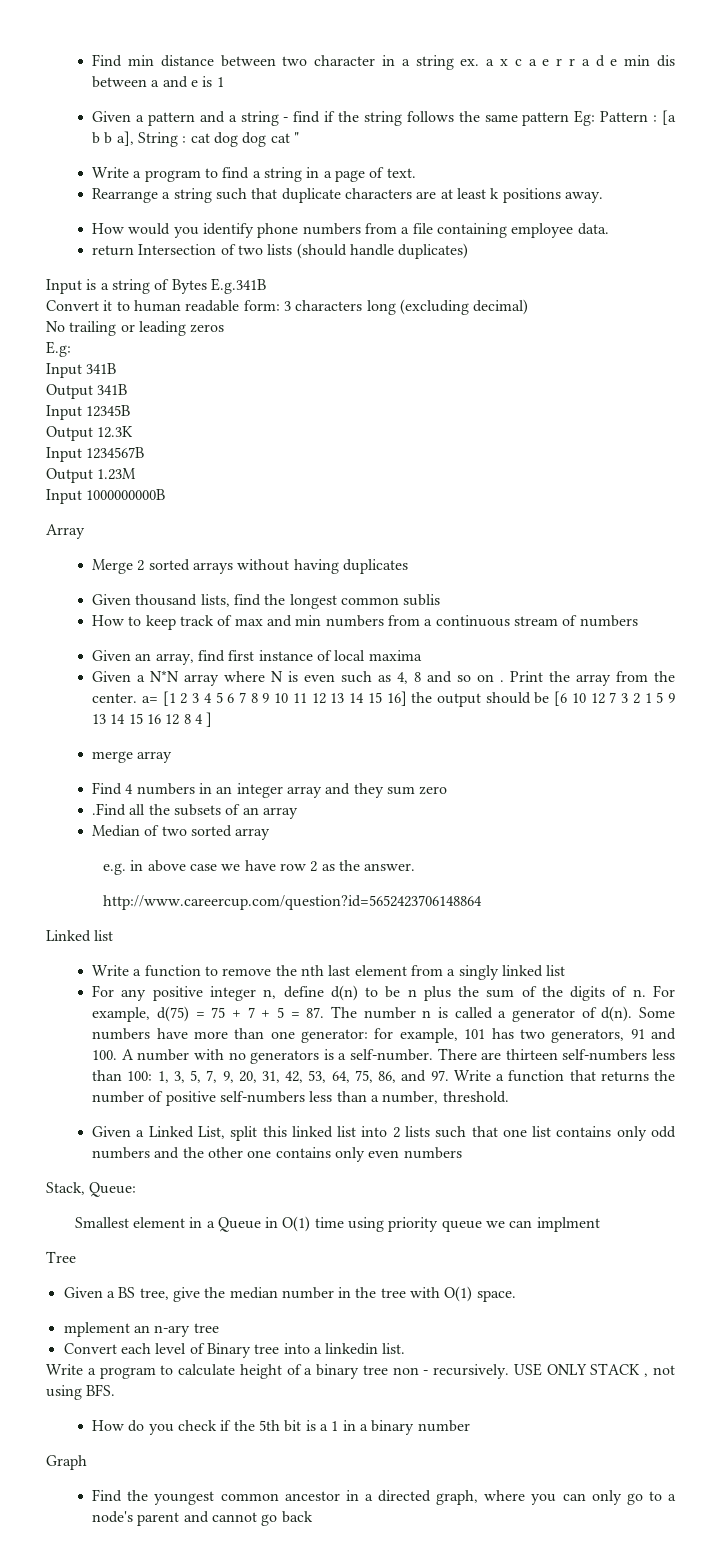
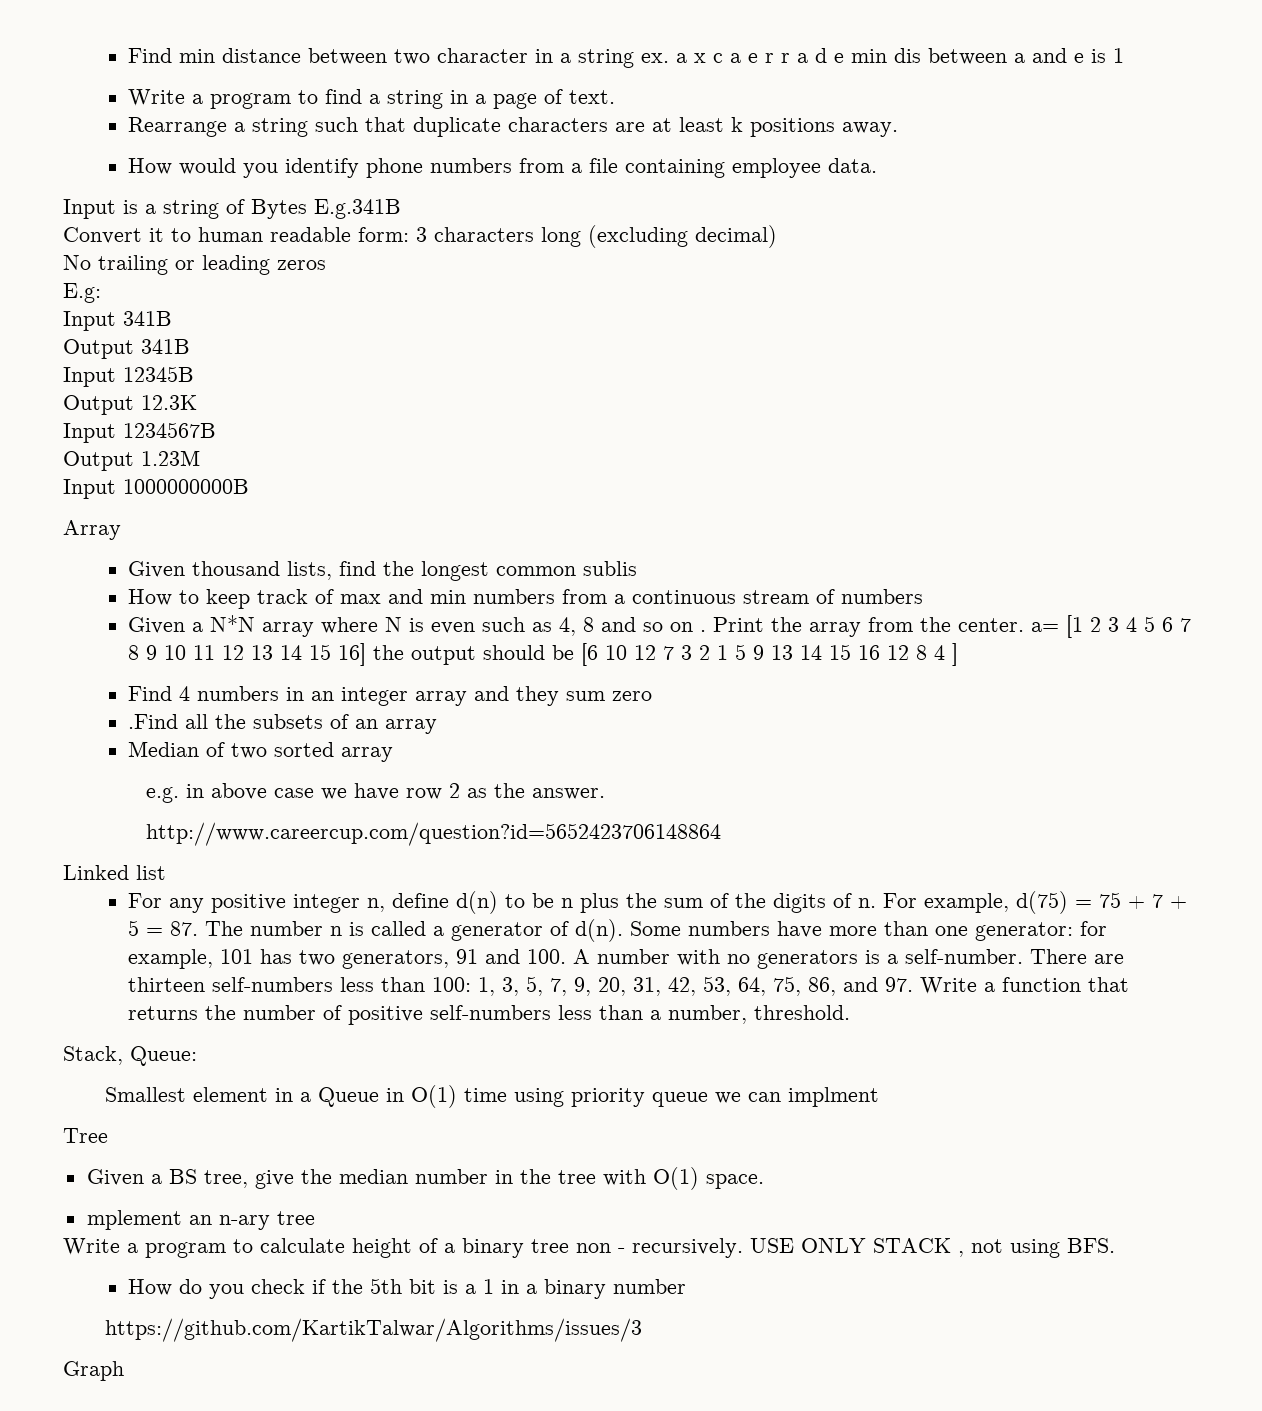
[92,110,676,126] [92,131,300,147] // Given a pattern and a string - find if the string follows the same pattern Eg: Pattern : [a b b a], String : cat dog dog cat " -> (1125, 55) none
[92,243,469,259] // return Intersection of two lists (should handle duplicates) -> (878, 165) none
[92,559,409,574] // Merge 2 sorted arrays without having duplicates -> (121, 530) none
[92,650,422,665] // Given an array, find first instance of local maxima -> (924, 596) none
[92,751,173,763] // merge array -> (959, 654) none
[92,965,566,980] // Write a function to remove the nth last element from a singly linked list -> (166, 872) none
[92,1126,676,1141] [92,1147,462,1162] // Given a Linked List, split this linked list into 2 lists such that one list contains only odd numbers and the other one contains only even numbers -> (851, 1012) none
[63,1343,406,1358] // Convert each level of Binary tree into a linkedin list. -> (315, 1218) none
(470, 1426) none -> [104,1318,642,1342] // https://github.com/KartikTalwar/Algorithms/issues/3
[92,1489,677,1505] [92,1511,313,1526] // Find the youngest common ancestor in a directed graph, where you can only go to a node's parent and cannot go back -> (124, 1371) none

